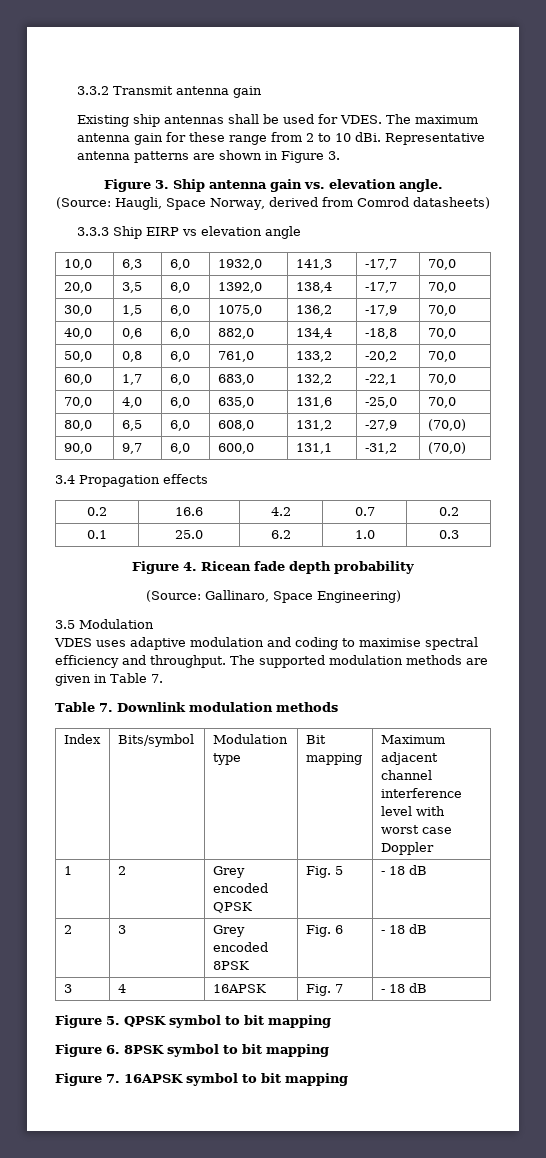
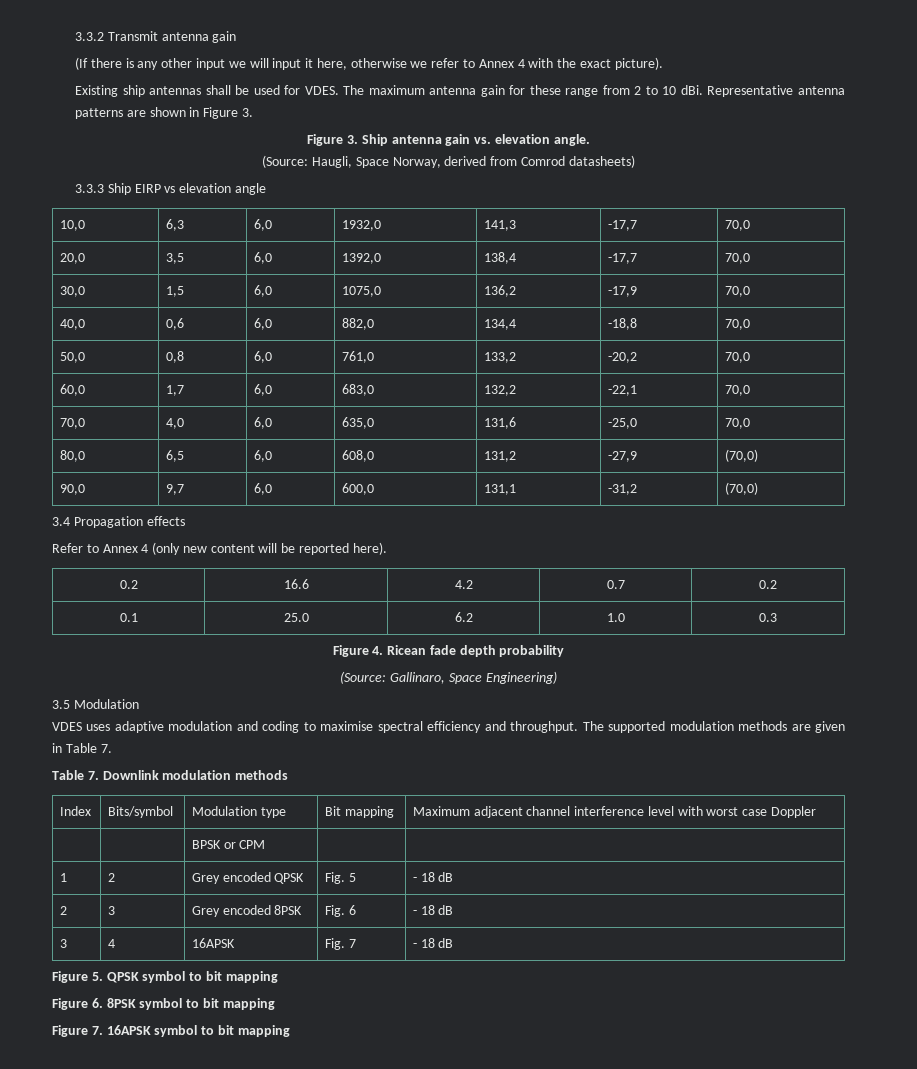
(262, 92) none -> [75,57,663,70] // (If there is any other input we will input it here, otherwise we refer to Annex 4 with the exact picture).
(208, 479) none -> [52,542,387,555] // Refer to Annex 4 (only new content will be reported here).
(434, 848) none -> [191,840,266,849] // | | BPSK or CPM | |

